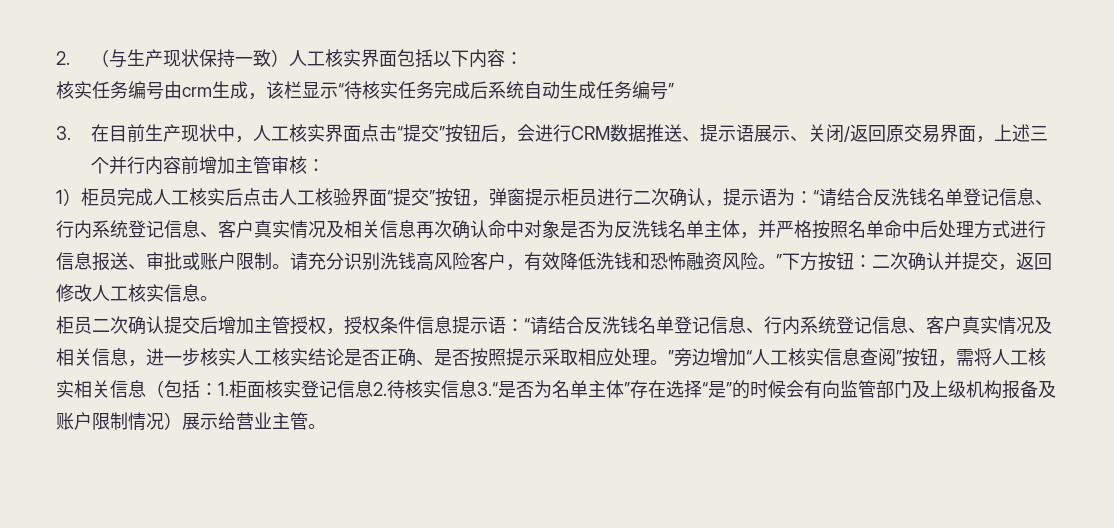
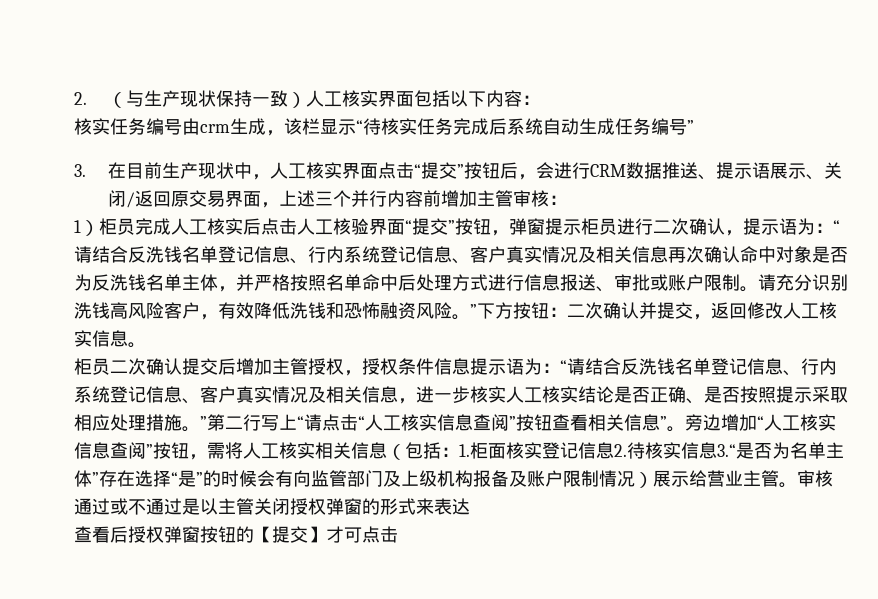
(506, 325) none -> [524,358,542,375] 为
[650,350,674,365] 。” -> [146,414,685,432] 措施。”第二行写上“请点击“人工核实信息查阅”按钮查看相关信息”。
(326, 426) none -> [797,470,833,487] [74,498,470,515] [74,526,398,543] 审核通过或不通过是以主管关闭授权弹窗的形式来表达 // 查看后授权弹窗按钮的【提交】才可点击

